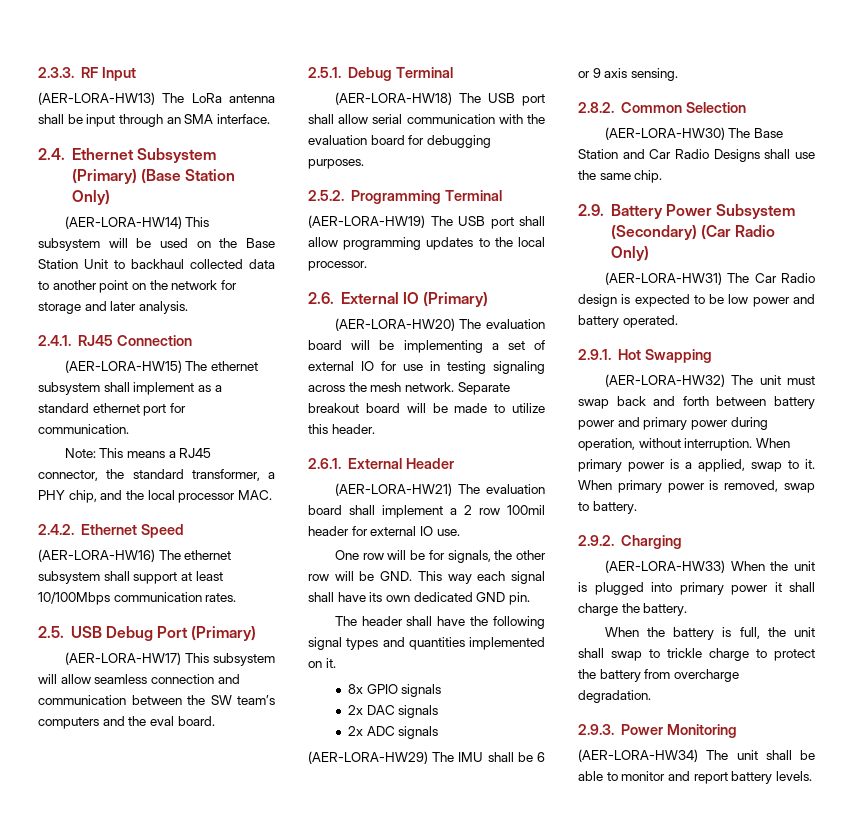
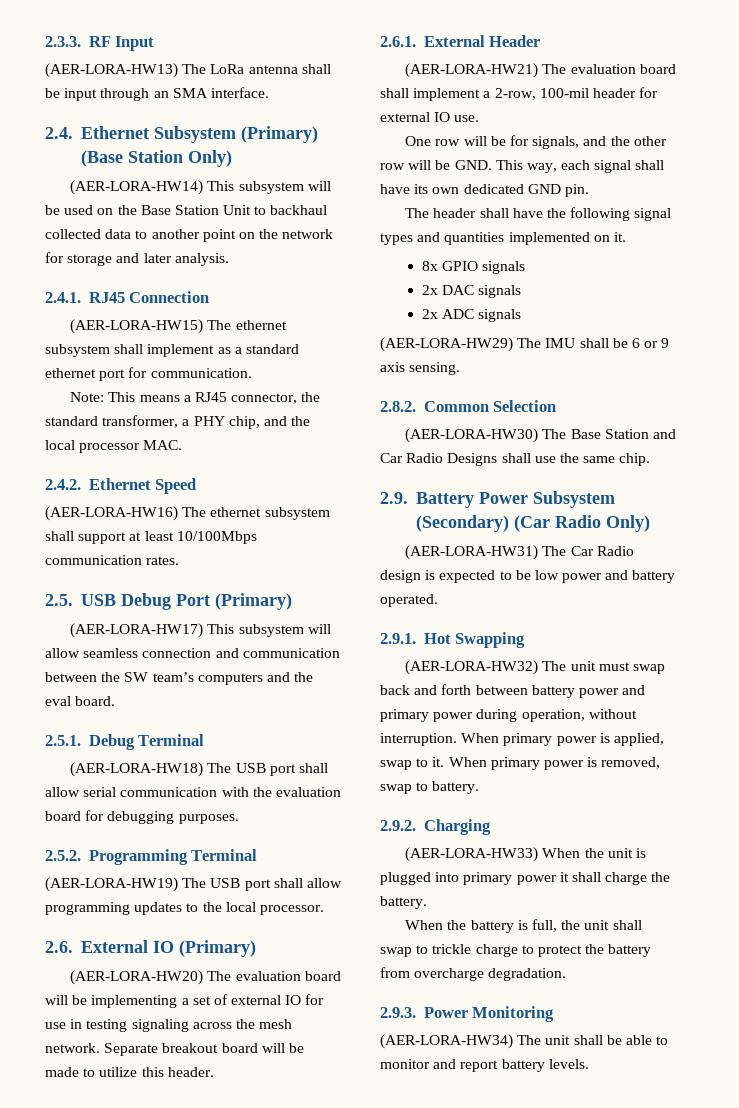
[464,505,545,515] 2 row 100mil -> [494,88,589,100] 2-row, 100-mil
(491, 556) none -> [583,136,607,146] and
[447,574,472,584] way -> [526,163,557,173] way,
[685,462,692,469] a -> (610, 738) none

